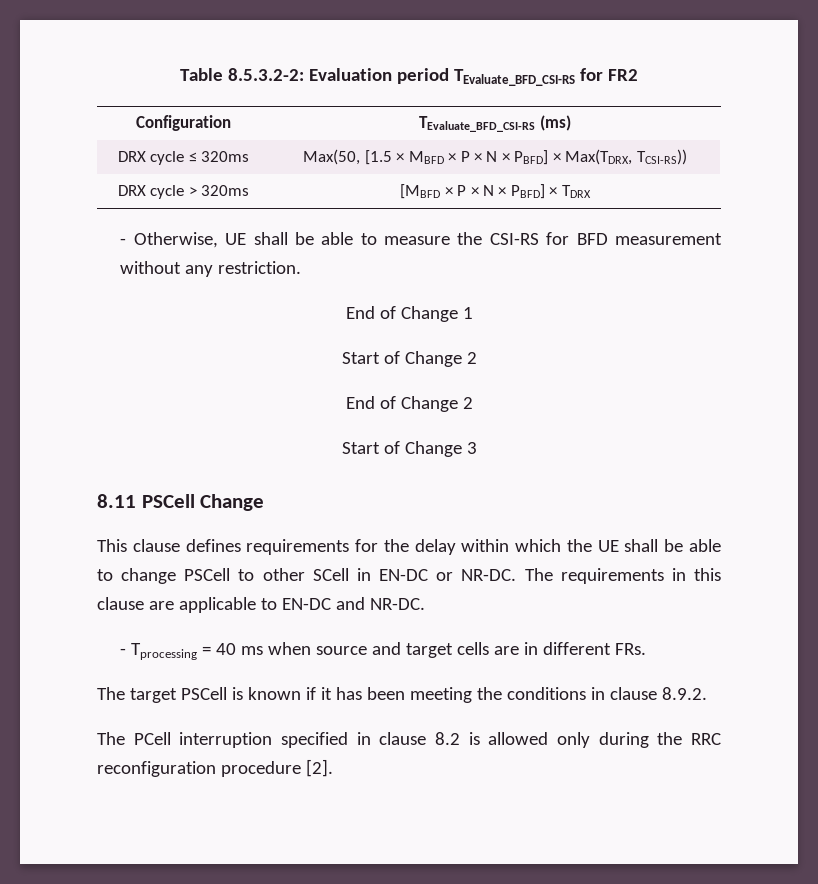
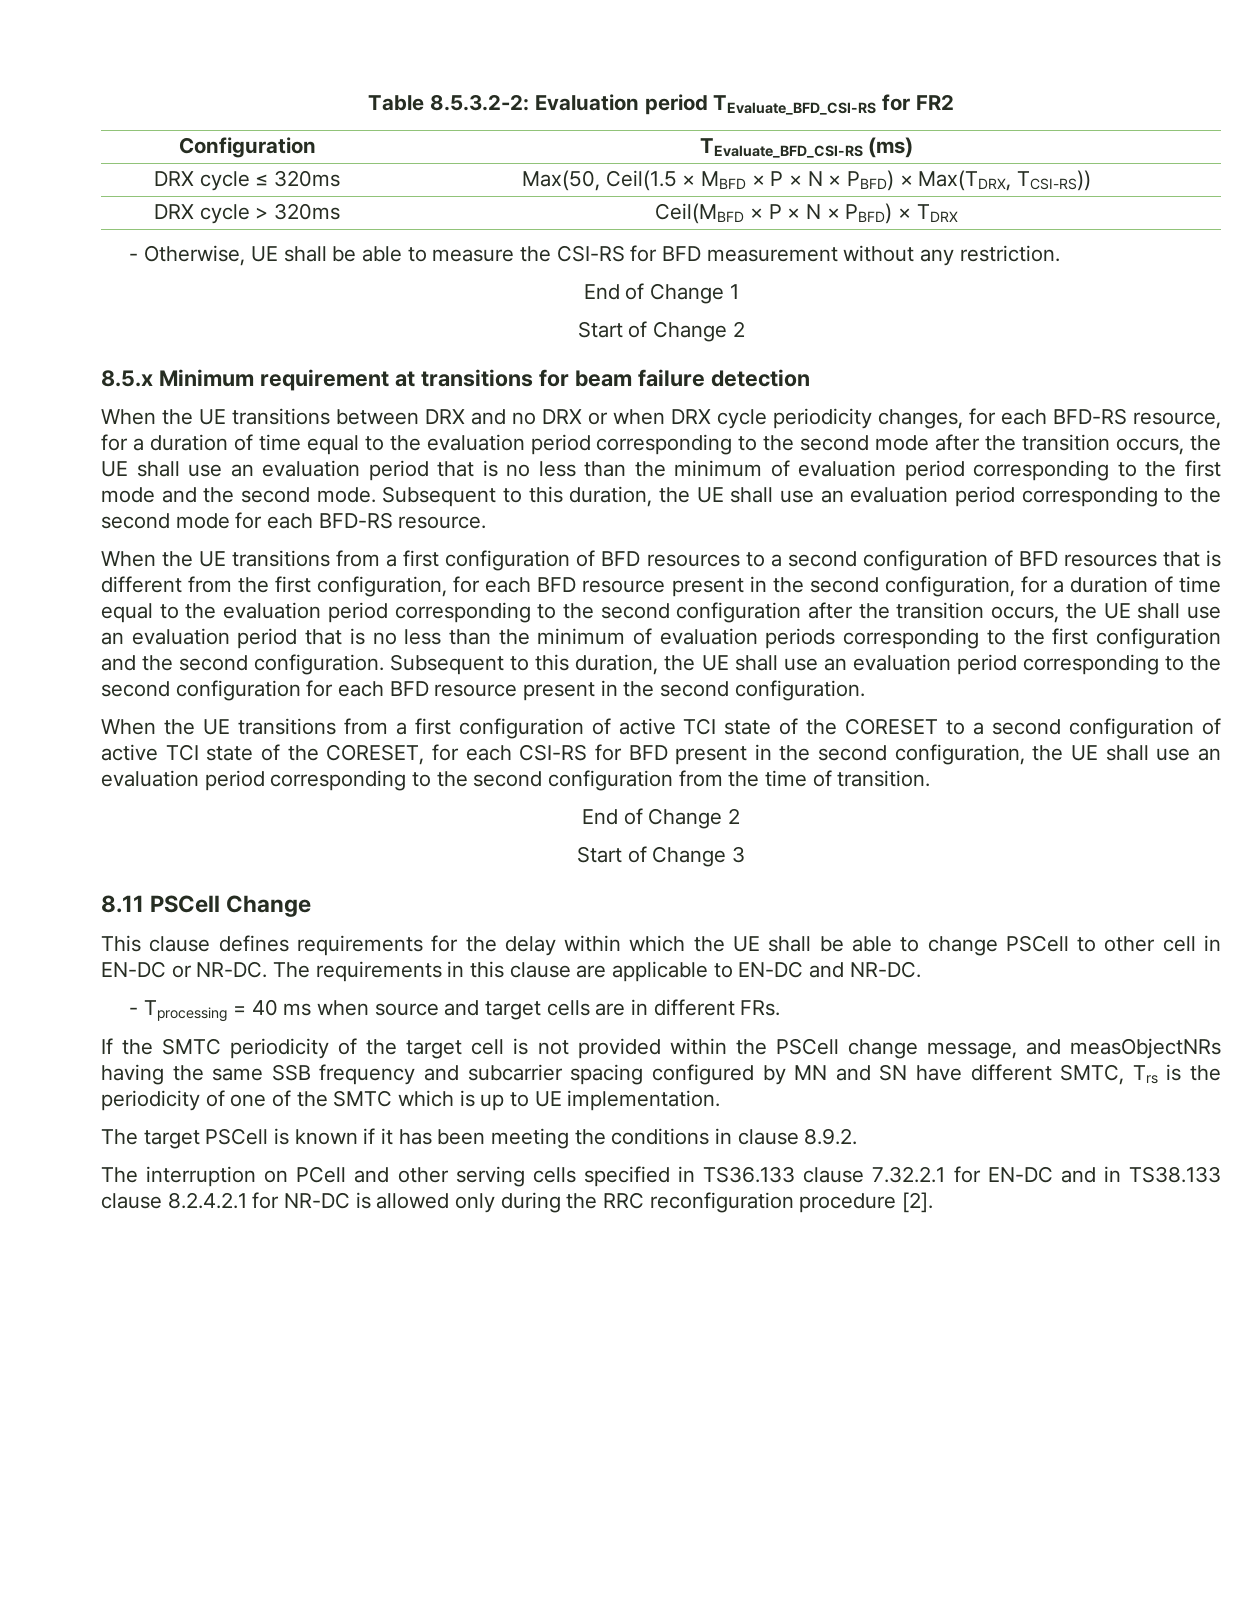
[364,150,392,165] [1.5 -> [605,170,677,191] Ceil(1.5
[514,150,549,165] PBFD] -> [847,170,895,191] PBFD)
[400,184,545,199] [MBFD × P × N × PBFD] -> [655,203,893,224] Ceil(MBFD × P × N × PBFD)
(477, 358) none -> [101,369,810,391] [101,408,1221,429] [101,434,1221,455] [101,460,1221,481] [101,486,1221,507] [101,512,487,529] [101,550,1221,571] [101,576,1221,597] [101,602,1222,623] [101,628,1222,649] [101,654,1221,675] [101,680,865,701] [101,718,1221,739] [101,744,1221,765] [101,770,931,791] // 8.5.x Minimum requirement at transitions for beam failure detection // When the UE transitions between DRX and no DRX or when DRX cycle periodicity changes, for each BFD-RS resource, for a duration of time equal to the evaluation period corresponding to the second mode after the transition occurs, the UE shall use an evaluation period that is no less than the minimum of evaluation period corresponding to the first mode and the second mode. Subsequent to this duration, the UE shall use an evaluation period corresponding to the second mode for each BFD-RS resource. // When the UE transitions from a first configuration of BFD resources to a second configuration of BFD resources that is different from the first configuration, for each BFD resource present in the second configuration, for a duration of time equal to the evaluation period corresponding to the second configuration after the transition occurs, the UE shall use an evaluation period that is no less than the minimum of evaluation periods corresponding to the first configuration and the second configuration. Subsequent to this duration, the UE shall use an evaluation period corresponding to the second configuration for each BFD resource present in the second configuration. // When the UE transitions from a first configuration of active TCI state of the CORESET to a second configuration of active TCI state of the CORESET, for each CSI-RS for BFD present in the second configuration, the UE shall use an evaluation period corresponding to the second configuration from the time of transition.
[312,568,349,581] SCell -> [1162,936,1196,952] cell
(647, 649) none -> [101,1038,1221,1059] [101,1064,1221,1085] [101,1090,721,1111] // If the SMTC periodicity of the target cell is not provided within the PSCell change message, and measObjectNRs having the same SSB frequency and subcarrier spacing configured by MN and SN have different SMTC, Trs is the periodicity of one of the SMTC which is up to UE implementation.
[133,732,460,748] PCell interruption specified in clause 8.2 -> [146,1166,1221,1187] [101,1192,351,1209] interruption on PCell and other serving cells specified in TS36.133 clause 7.32.2.1 for EN-DC and in TS38.133 clause 8.2.4.2.1 for NR-DC

